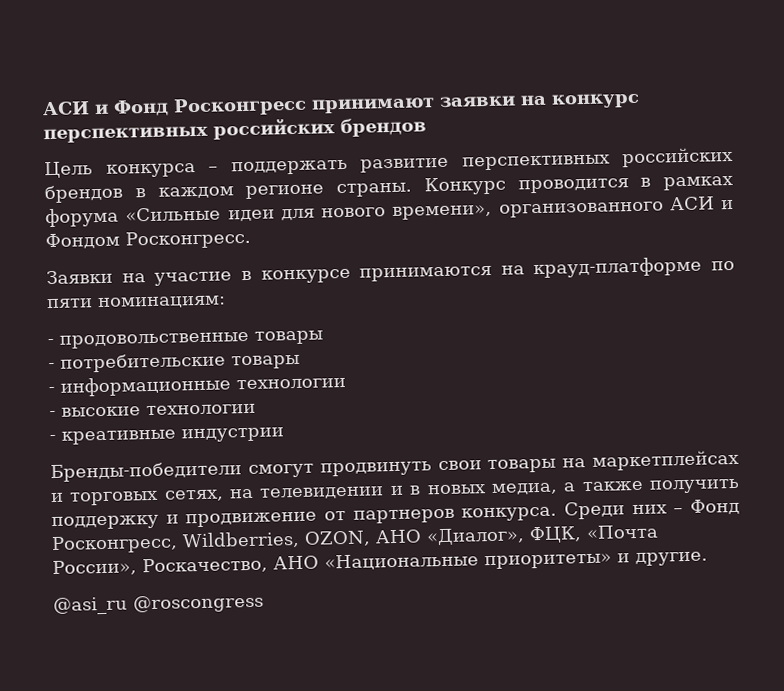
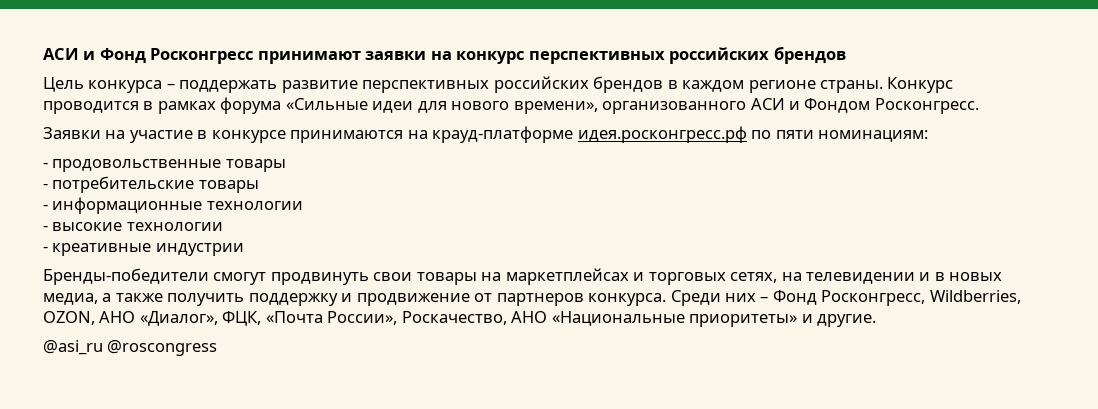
(703, 267) none -> [577,126,747,143] идея.росконгресс.рф

